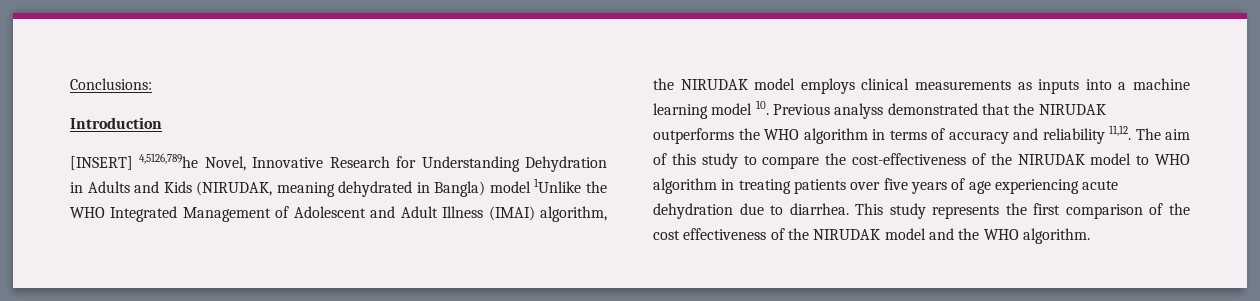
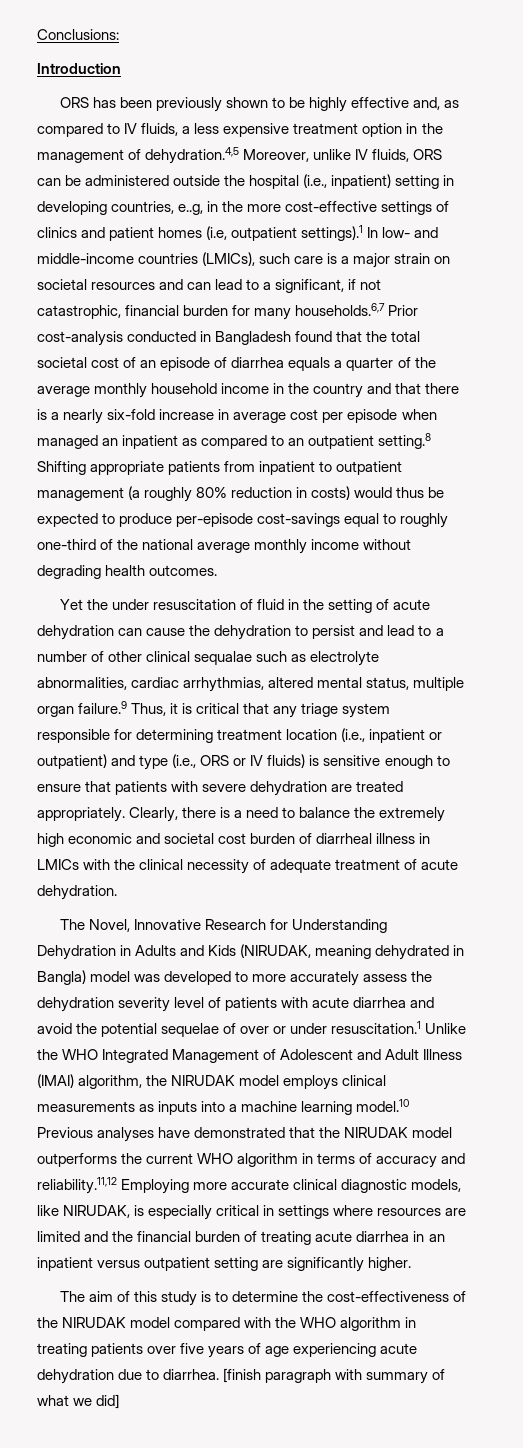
[70,153,199,170] [INSERT] 4,5126,789he -> [59,97,460,112] [37,123,443,137] [37,147,443,164] [37,174,455,189] [37,201,450,215] [37,225,439,241] [37,252,451,268] [37,279,382,293] [37,303,419,320] [37,331,421,346] [37,357,436,371] [37,383,460,398] [37,409,437,424] [37,433,432,449] [37,461,403,475] [37,486,445,502] [37,513,449,528] [37,539,412,554] [37,565,218,579] [59,599,431,613] [37,625,444,640] [37,651,380,666] [37,677,465,692] [37,701,391,718] [37,728,443,743] [37,754,450,770] [37,781,404,796] [37,807,446,822] [37,833,431,847] [37,859,459,874] [37,885,117,900] [59,919,85,930] ORS has been previously shown to be highly effective and, as compared to IV fluids, a less expensive treatment option in the management of dehydration.4,5 Moreover, unlike IV fluids, ORS can be administered outside the hospital (i.e., inpatient) setting in developing countries, e..g, in the more cost-effective settings of clinics and patient homes (i.e, outpatient settings).1 In low- and middle-income countries (LMICs), such care is a major strain on societal resources and can lead to a significant, if not catastrophic, financial burden for many households.6,7 Prior cost-analysis conducted in Bangladesh found that the total societal cost of an episode of diarrhea equals a quarter of the average monthly household income in the country and that there is a nearly six-fold increase in average cost per episode when managed an inpatient as compared to an outpatient setting.8 Shifting appropriate patients from inpatient to outpatient management (a roughly 80% reduction in costs) would thus be expected to produce per-episode cost-savings equal to roughly one-third of the national average monthly income without degrading health outcomes. // Yet the under resuscitation of fluid in the setting of acute dehydration can cause the dehydration to persist and lead to a number of other clinical sequalae such as electrolyte abnormalities, cardiac arrhythmias, altered mental status, multiple organ failure.9 Thus, it is critical that any triage system responsible for determining treatment location (i.e., inpatient or outpatient) and type (i.e., ORS or IV fluids) is sensitive enough to ensure that patients with severe dehydration are treated appropriately. Clearly, there is a need to balance the extremely high economic and societal cost burden of diarrheal illness in LMICs with the clinical necessity of adequate treatment of acute dehydration. // The
[534,178,582,193] 1Unlike -> [134,971,433,986] [37,997,435,1012] [37,1021,467,1037] was developed to more accurately assess the dehydration severity level of patients with acute diarrhea and avoid the potential sequelae of over or under resuscitation.1 Unlike
[711,100,884,119] model 10. Previous analyss -> [356,1099,410,1112] [37,1127,191,1142] model.10 Previous analyses have
(1106, 109) none -> [412,1127,453,1138] model
(760, 134) none -> [146,1153,194,1164] current
[1042,125,1131,144] reliability 11,12. -> [37,1177,462,1194] [37,1205,467,1220] [37,1231,445,1245] [37,1257,412,1272] reliability.11,12 Employing more accurate clinical diagnostic models, like NIRUDAK, is especially critical in settings where resources are limited and the financial burden of treating acute diarrhea in an inpatient versus outpatient setting are significantly higher. //
[743,155,820,169] to compare -> [201,1291,299,1302] is to determine
[1136,155,1150,165] to -> [174,1317,297,1331] compared with the
[855,203,1190,219] [653,228,1090,244] This study represents the first comparison of the cost effectiveness of the NIRUDAK model and the WHO algorithm. -> [223,1368,446,1384] [37,1394,120,1409] [finish paragraph with summary of what we did]

